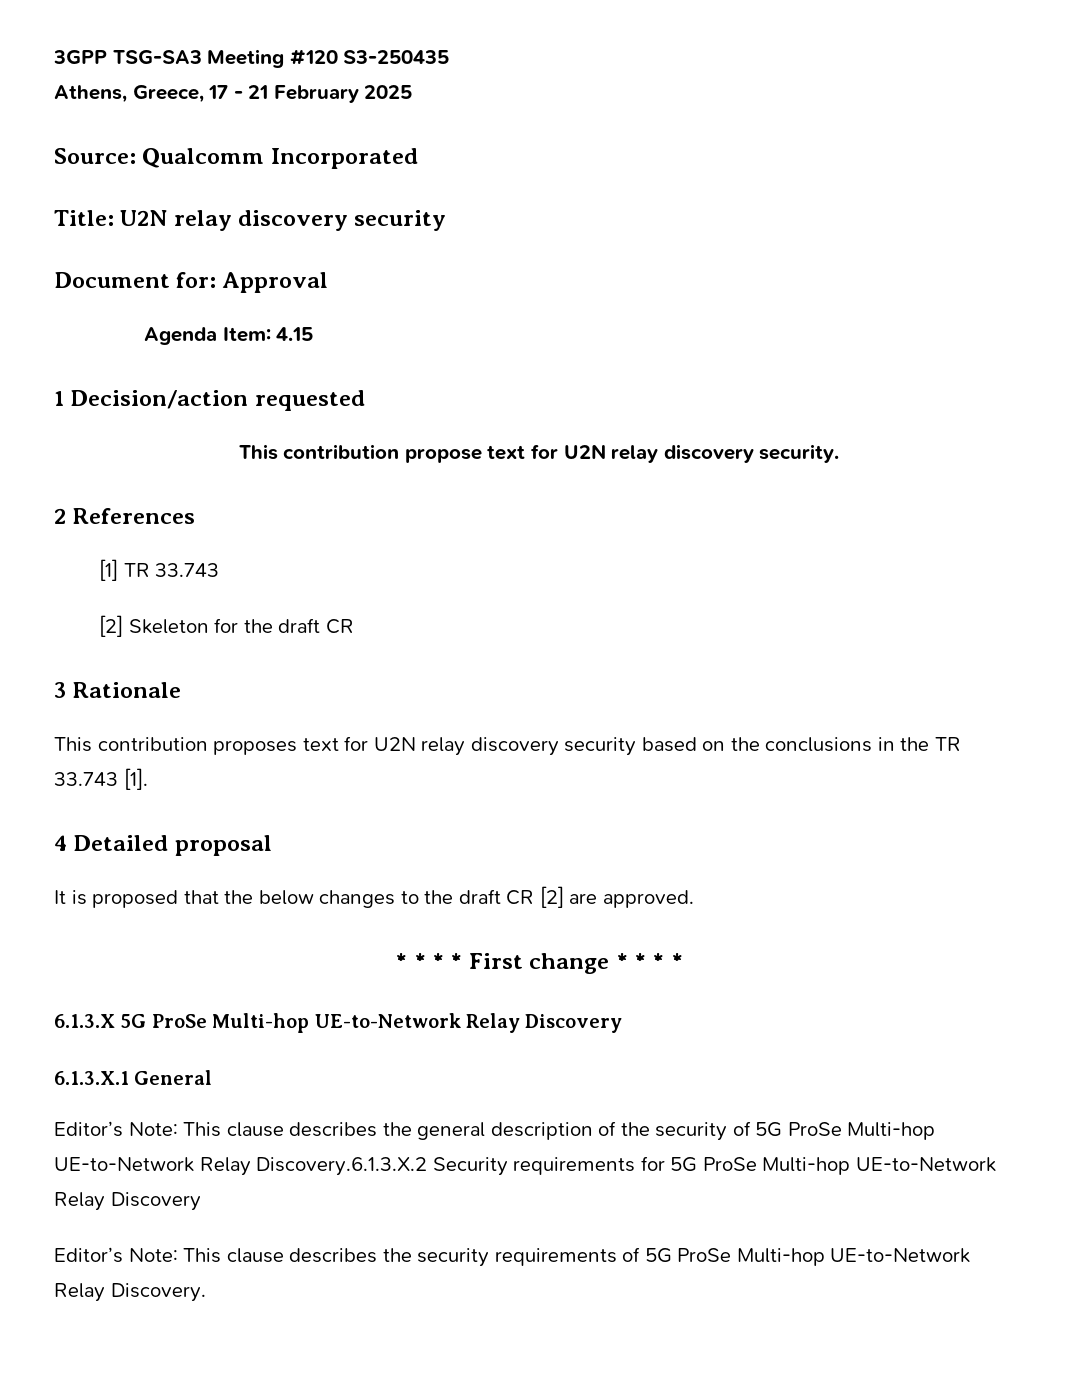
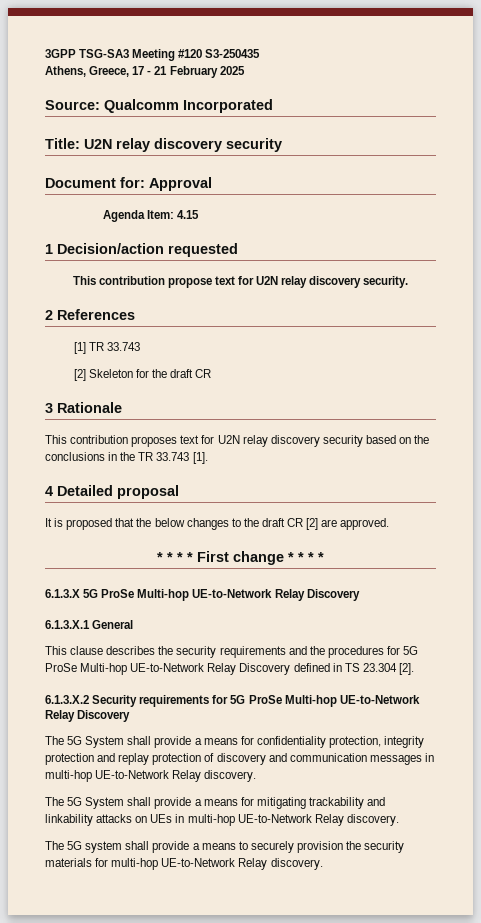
[54,1121,936,1141] [54,1157,428,1176] Editor’s Note: This clause describes the general description of the security of 5G ProSe Multi-hop UE-to-Network Relay Discovery.6.1.3.X.2 -> [45,646,419,658] [45,663,414,675] [45,695,89,704] This clause describes the security requirements and the procedures for 5G ProSe Multi-hop UE-to-Network Relay Discovery defined in TS 23.304 [2]. // 6.1.3.X.2
[54,1247,971,1267] [54,1283,206,1302] Editor’s Note: This clause describes the security requirements of 5G ProSe Multi-hop UE-to-Network Relay Discovery. -> [45,736,425,748] [45,753,434,765] [45,770,257,782] [45,797,386,809] [45,814,399,826] [45,841,405,853] [45,858,323,870] The 5G System shall provide a means for confidentiality protection, integrity protection and replay protection of discovery and communication messages in multi-hop UE-to-Network Relay discovery. // The 5G System shall provide a means for mitigating trackability and linkability attacks on UEs in multi-hop UE-to-Network Relay discovery. // The 5G system shall provide a means to securely provision the security materials for multi-hop UE-to-Network Relay discovery.

